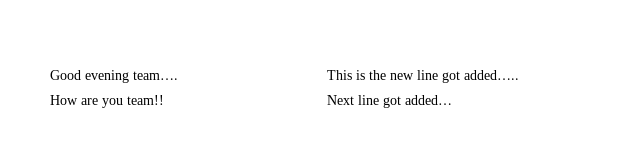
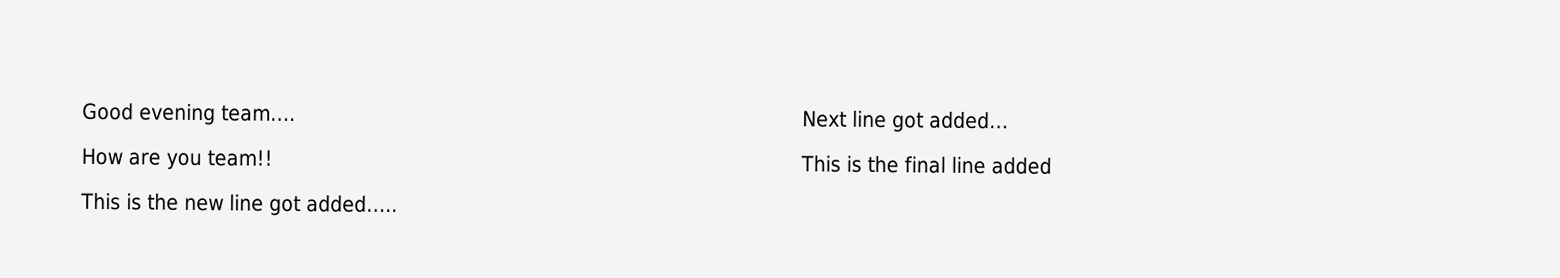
(452, 100) none -> [800,155,1052,175] // This is the final line added

